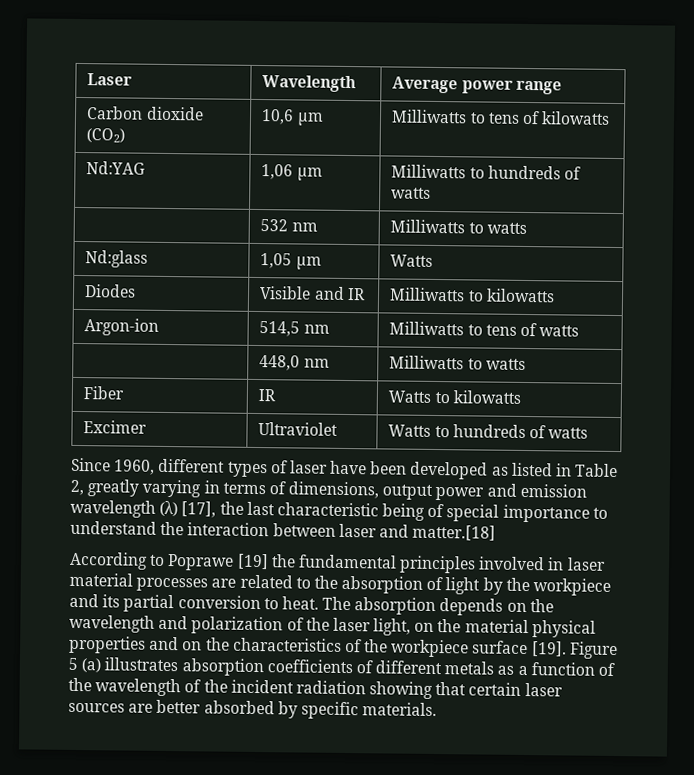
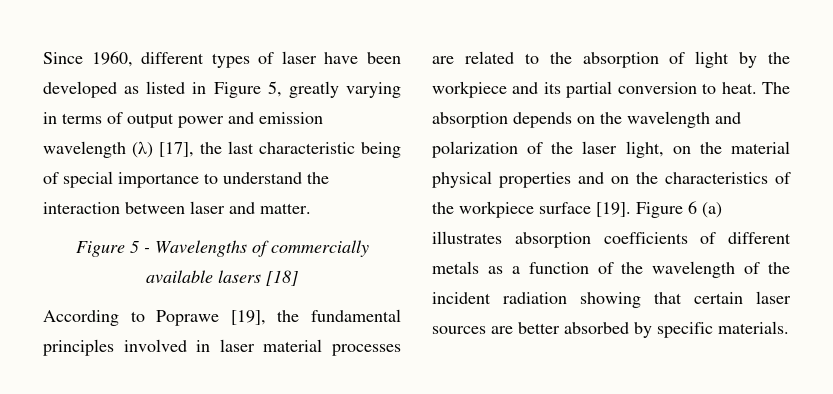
[87,73,133,86] [262,75,357,93] [392,76,562,95] [86,106,204,121] [86,128,126,143] [261,109,324,126] [391,109,611,125] [86,161,146,175] [261,164,323,181] [391,164,581,180] [391,187,432,199] [260,219,318,232] [390,219,527,234] [85,250,149,268] [260,253,322,270] [390,254,434,267] [84,284,137,298] [259,286,366,301] [389,287,555,303] [84,318,160,336] [259,321,330,337] [389,321,580,337] [259,355,330,371] [389,355,526,370] [83,386,125,400] [258,389,277,402] [388,390,521,404] [83,420,148,434] [258,422,339,436] [388,424,589,439] Laser | Wavelength | Average power range // Carbon dioxide (CO2) | 10,6 µm | Milliwatts to tens of kilowatts // Nd:YAG | 1,06 µm | Milliwatts to hundreds of watts // | 532 nm | Milliwatts to watts // Nd:glass | 1,05 µm | Watts // Diodes | Visible and IR | Milliwatts to kilowatts // Argon-ion | 514,5 nm | Milliwatts to tens of watts // | 448,0 nm | Milliwatts to watts // Fiber | IR | Watts to kilowatts // Excimer | Ultraviolet | Watts to hundreds of watts // -> (43, 58) none
[575,463,619,478] [70,479,84,496] Table 2, -> [213,81,282,98] Figure 5,
[288,481,380,499] dimensions, -> (123, 118) none
[412,524,497,541] matter.[18] -> [260,203,311,214] [75,240,369,257] [146,270,298,286] matter. // Figure 5 - Wavelengths of commercially available lasers [18]
[236,553,269,570] [19] -> [230,310,266,325] [19],
[68,657,78,671] 5 -> [688,201,697,214] 6

